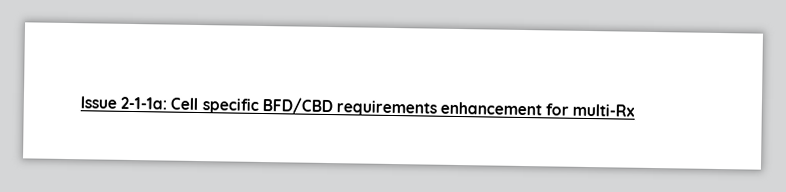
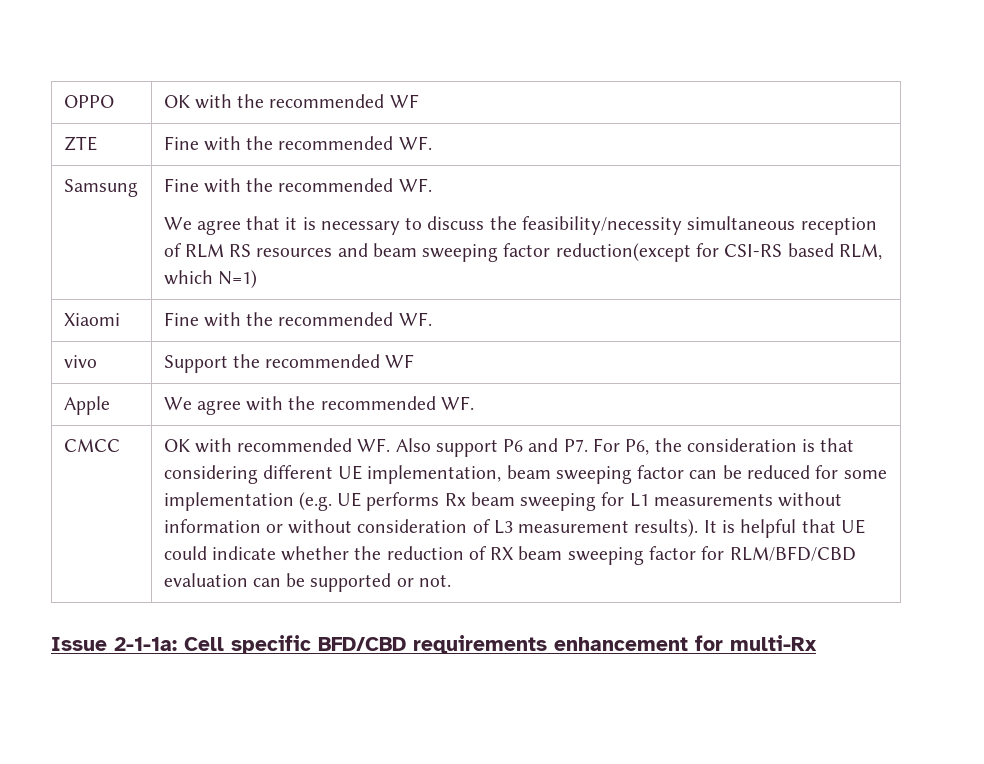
(80, 102) none -> [63,95,114,108] [163,94,419,109] [63,136,97,151] [163,136,432,151] [63,179,138,197] [163,178,432,193] [163,216,877,235] [163,243,882,262] [163,270,257,288] [63,313,120,326] [163,312,432,327] [63,355,97,368] [163,354,415,373] [63,396,110,415] [163,396,474,415] [63,439,120,452] [163,438,855,457] [163,465,887,484] [163,492,843,511] [163,519,865,538] [163,546,856,565] [163,573,451,592] OPPO | OK with the recommended WF // ZTE | Fine with the recommended WF. // Samsung | Fine with the recommended WF. // We agree that it is necessary to discuss the feasibility/necessity simultaneous reception of RLM RS resources and beam sweeping factor reduction(except for CSI-RS based RLM, which N=1) // Xiaomi | Fine with the recommended WF. // vivo | Support the recommended WF // Apple | We agree with the recommended WF. // CMCC | OK with recommended WF. Also support P6 and P7. For P6, the consideration is that considering different UE implementation, beam sweeping factor can be reduced for some implementation (e.g. UE performs Rx beam sweeping for L1 measurements without information or without consideration of L3 measurement results). It is helpful that UE could indicate whether the reduction of RX beam sweeping factor for RLM/BFD/CBD evaluation can be supported or not. //

